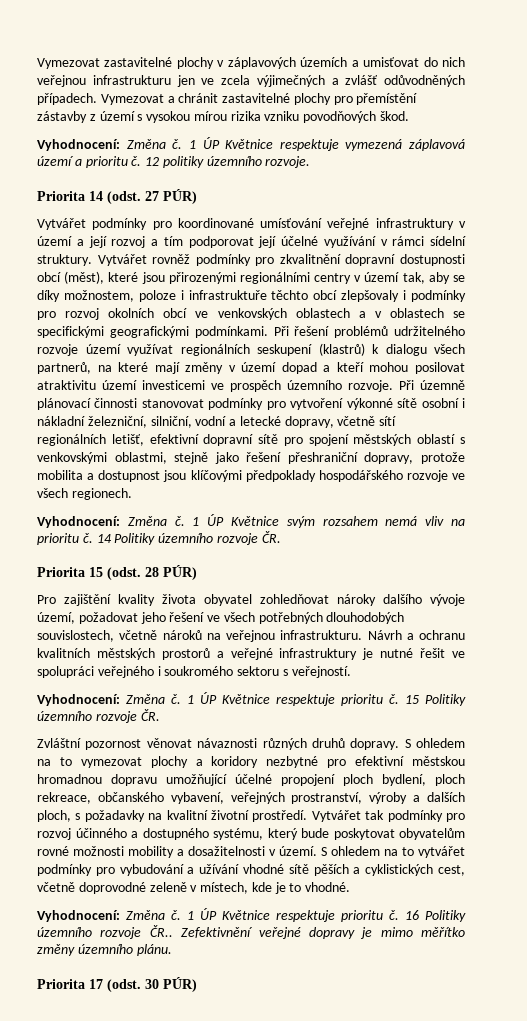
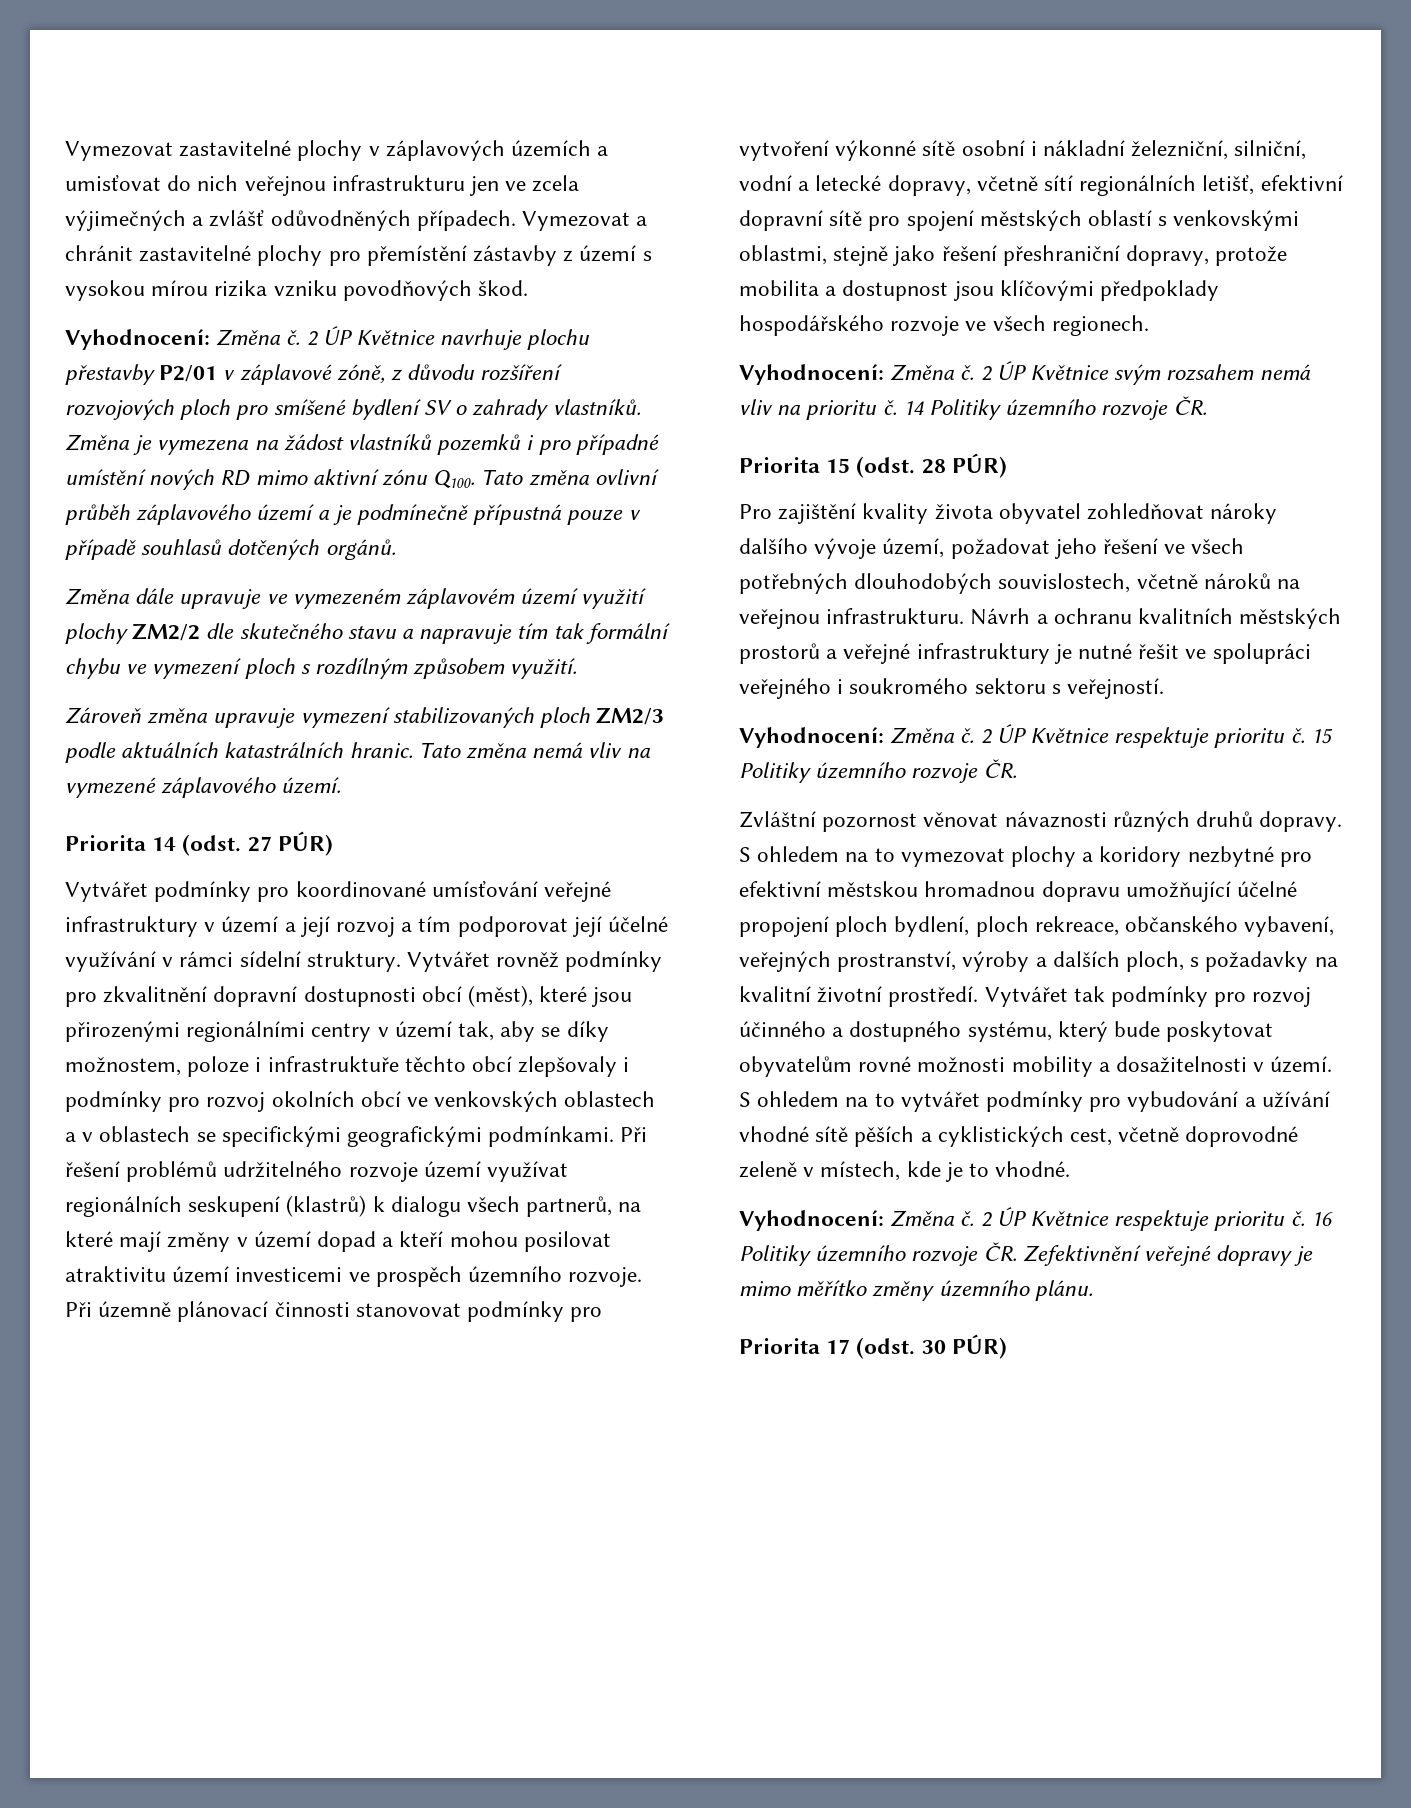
[188,137,465,151] [37,156,311,168] 1 ÚP Květnice respektuje vymezená záplavová území a prioritu č. 12 politiky územního rozvoje. -> [306,326,591,350] [65,364,563,385] [65,399,641,420] [65,434,659,455] [65,469,659,490] [65,504,641,525] [65,539,396,560] [65,588,647,609] [65,623,670,644] [65,658,578,679] [65,707,665,728] [65,742,650,763] [65,777,342,798] 2 ÚP Květnice navrhuje plochu přestavby P2/01 v záplavové zóně, z důvodu rozšíření rozvojových ploch pro smíšené bydlení SV o zahrady vlastníků. Změna je vymezena na žádost vlastníků pozemků i pro případné umístění nových RD mimo aktivní zónu Q100. Tato změna ovlivní průběh záplavového území a je podmínečně přípustná pouze v případě souhlasů dotčených orgánů. // Změna dále upravuje ve vymezeném záplavovém území využití plochy ZM2/2 dle skutečného stavu a napravuje tím tak formální chybu ve vymezení ploch s rozdílným způsobem využití. // Zároveň změna upravuje vymezení stabilizovaných ploch ZM2/3 podle aktuálních katastrálních hranic. Tato změna nemá vliv na vymezené záplavového území.
[192,517,200,526] 1 -> [980,366,992,381] 2
[187,695,194,704] 1 -> [980,729,992,744] 2
[187,911,194,920] 1 -> [980,1212,992,1227] 2
[149,925,173,937] ČR.. -> [983,1242,1017,1261] ČR.

